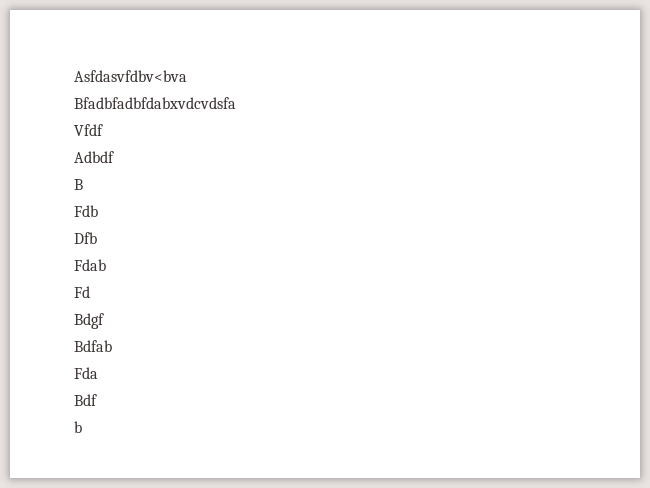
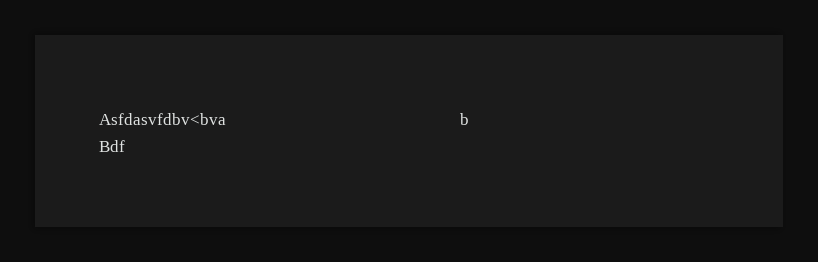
[74,97,237,109] [74,124,104,136] [74,151,115,163] [74,179,84,190] [74,205,99,217] [74,232,98,244] [74,259,107,271] [74,286,91,298] [74,313,105,329] [74,340,113,352] [74,367,99,379] // Bfadbfadbfdabxvdcvdsfa // Vfdf // Adbdf // B // Fdb // Dfb // Fdab // Fd // Bdgf // Bdfab // Fda -> (227, 119) none

